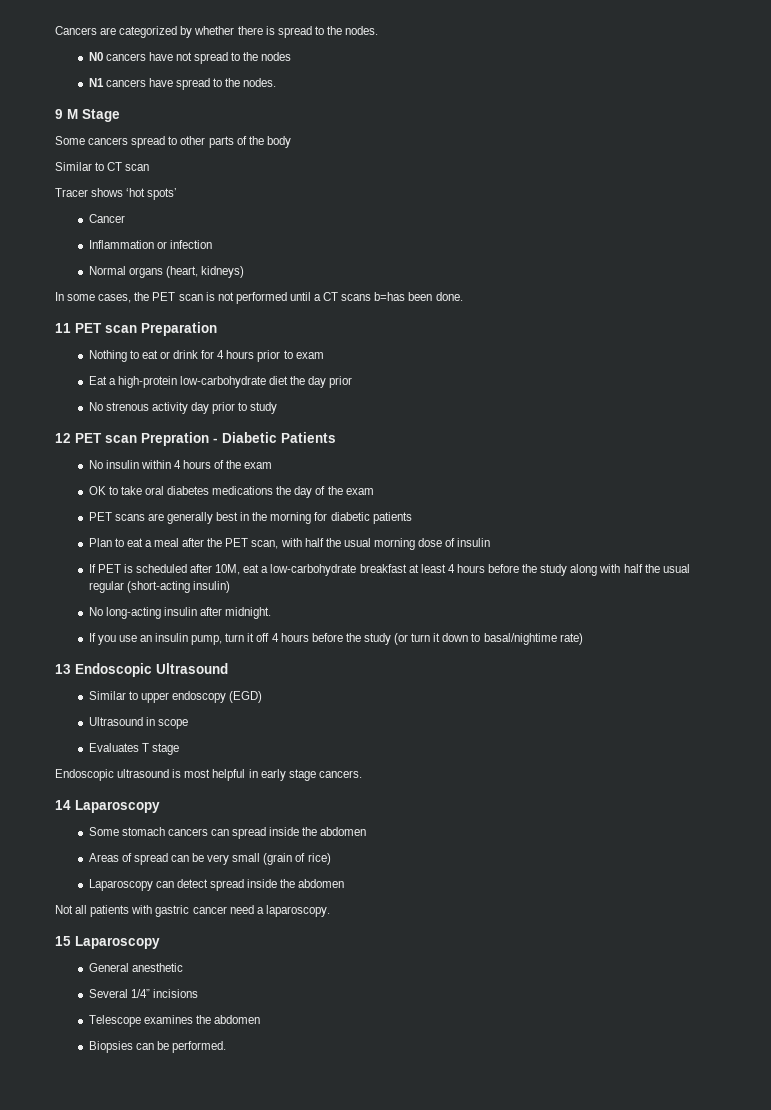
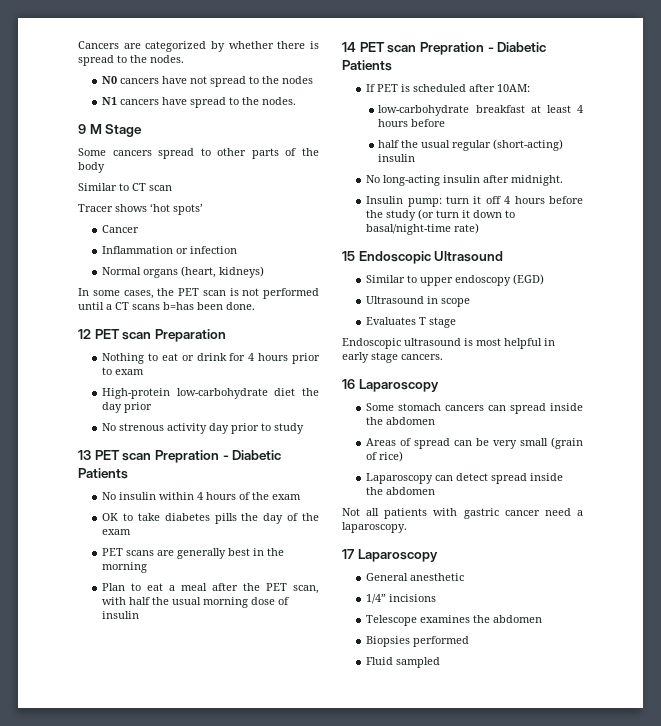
[55,323,71,333] 11 -> [78,329,91,339] 12
[88,376,177,388] Eat a high-protein -> [102,388,171,399] High-protein
[55,433,71,443] 12 -> [78,450,91,460] 13
[144,486,274,495] oral diabetes medications -> [164,513,237,524] diabetes pills
[314,512,412,524] for diabetic patients -> (148, 567) none
(491, 542) none -> [342,42,547,55] [342,60,392,71] // 14 PET scan Prepration - Diabetic Patients
[215,564,269,575] 10M, eat a -> [497,84,531,92] 10AM: //
[522,564,621,576] the study along with -> (446, 123) //
[126,581,230,593] (short-acting insulin) -> [493,139,564,151] [378,154,416,162] (short-acting) insulin
[88,633,223,645] If you use an insulin pump, -> [366,196,442,207] Insulin pump:
[483,633,557,645] basal/nightime -> [366,224,452,235] basal/night-time
[55,664,71,674] 13 -> [342,251,355,261] 15
[55,800,71,810] 14 -> [342,379,355,389] 16
[55,936,71,946] 15 -> [342,549,354,559] 17
[88,989,128,998] Several -> (465, 577) none
[135,1041,226,1053] can be performed. -> [413,636,470,647] [366,657,441,668] performed // Fluid sampled

